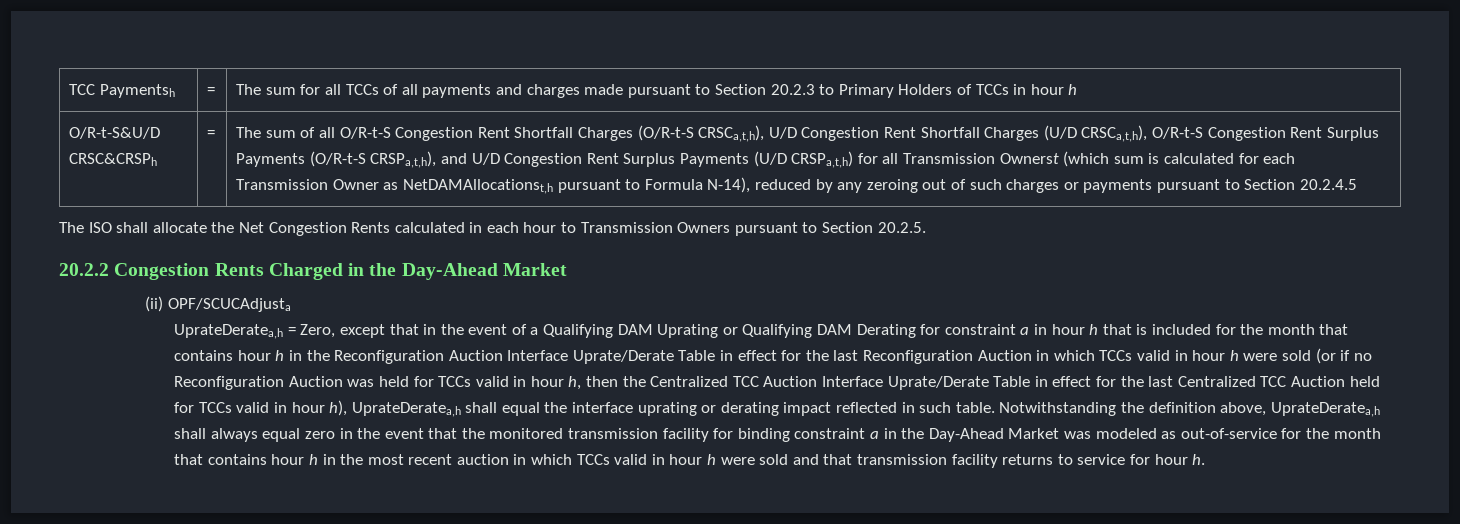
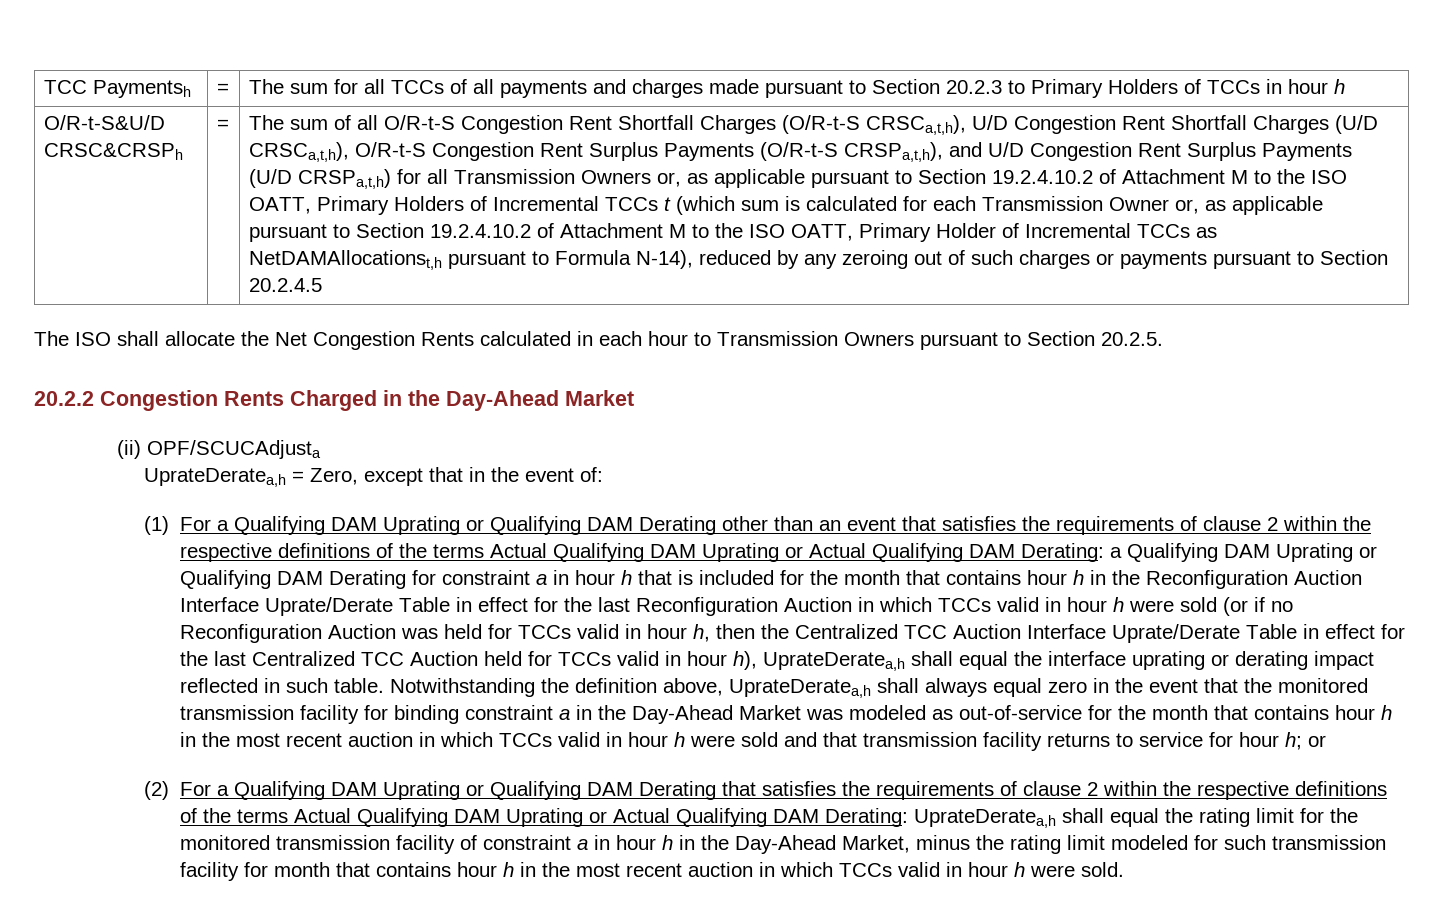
[999,153,1059,164] Ownerst -> [580,169,1347,188] [248,196,671,215] Owners or, as applicable pursuant to Section 19.2.4.10.2 of Attachment M to the ISO OATT, Primary Holders of Incremental TCCs t
(379, 184) none -> [1174,196,1323,215] [248,223,1190,242] or, as applicable pursuant to Section 19.2.4.10.2 of Attachment M to the ISO OATT, Primary Holder of Incremental TCCs
[511,324,527,335] of -> [580,467,604,482] [144,516,1371,535] [179,543,1104,562] of: // (1) For a Qualifying DAM Uprating or Qualifying DAM Derating other than an event that satisfies the requirements of clause 2 within the respective definitions of the terms Actual Qualifying DAM Uprating or Actual Qualifying DAM Derating:
[1192,454,1206,465] h. -> [1284,732,1326,750] [144,781,1387,800] [179,808,1358,828] [179,835,1386,854] [179,862,1124,881] h; or // (2) For a Qualifying DAM Uprating or Qualifying DAM Derating that satisfies the requirements of clause 2 within the respective definitions of the terms Actual Qualifying DAM Uprating or Actual Qualifying DAM Derating: UprateDeratea,h shall equal the rating limit for the monitored transmission facility of constraint a in hour h in the Day-Ahead Market, minus the rating limit modeled for such transmission facility for month that contains hour h in the most recent auction in which TCCs valid in hour h were sold.

